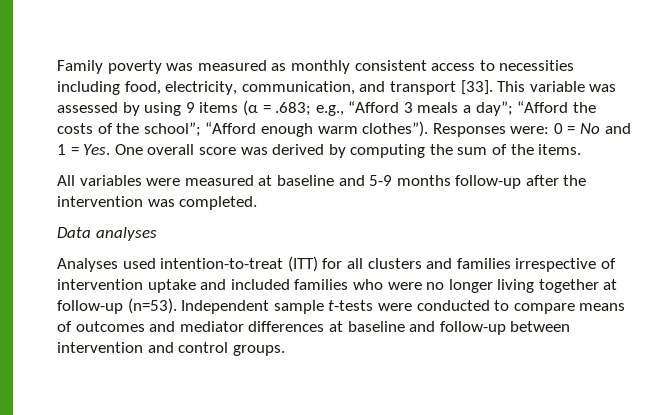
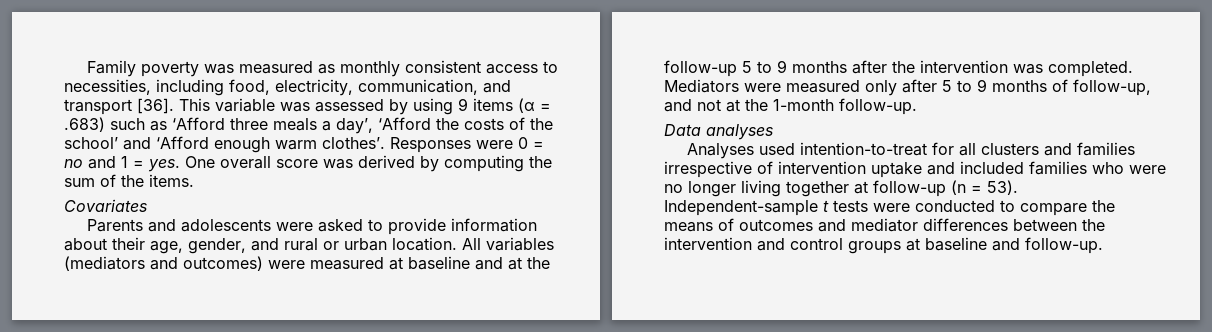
[499,60,575,71] necessities -> [64,79,151,95] necessities,
[460,80,493,95] [33]. -> [137,98,174,114] [36].
[275,101,596,116] [57,121,550,137] .683; e.g., “Afford 3 meals a day”; “Afford the costs of the school”; “Afford enough warm clothes”). Responses were: -> [64,117,553,134] [64,136,513,153] .683) such as ‘Afford three meals a day’, ‘Afford the costs of the school’ and ‘Afford enough warm clothes’. Responses were
[580,123,601,134] No -> [64,159,83,168] no
[83,144,111,155] Yes. -> [148,159,180,172] yes.
[57,175,142,186] All variables -> [64,199,147,212] [87,218,538,235] [64,237,554,254] [64,256,263,271] Covariates // Parents and adolescents were asked to provide information about their age, gender, and rural or urban location. All variables (mediators and outcomes)
[369,175,522,189] 5-9 months follow-up -> [508,257,550,270] [664,60,847,77] at the follow-up 5 to 9 months
(258, 203) none -> [664,79,1151,96] [664,98,917,115] Mediators were measured only after 5 to 9 months of follow-up, and not at the 1-month follow-up.
[287,256,318,272] (ITT) -> (928, 149) none
[127,298,374,314] (n=53). Independent sample t-tests -> [951,180,1018,195] [664,200,868,216] (n = 53). Independent-sample t tests
(575, 308) none -> [1092,200,1115,212] the
[328,321,571,335] [57,342,285,356] at baseline and follow-up between intervention and control groups. -> [1013,219,1105,231] [664,237,1103,254] between the intervention and control groups at baseline and follow-up.

